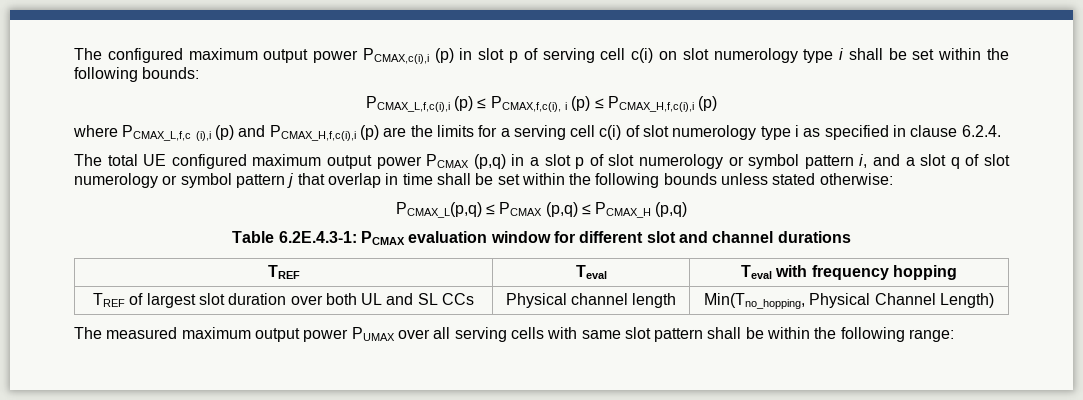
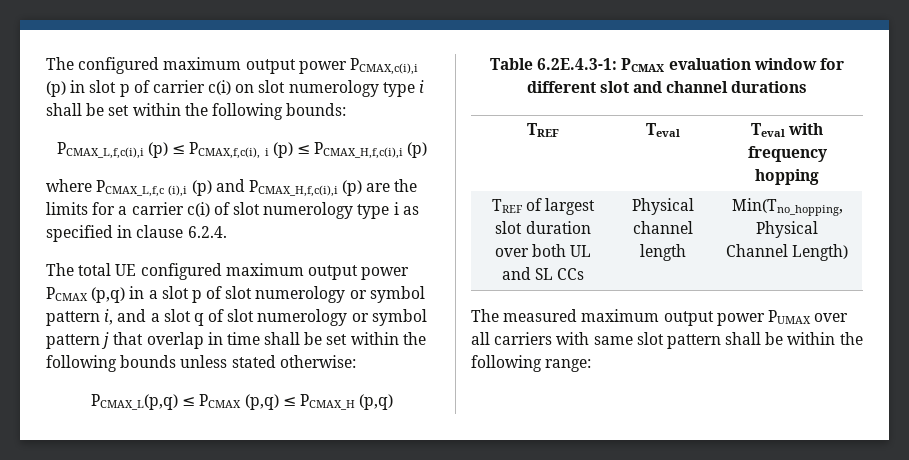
[542,48,626,63] serving cell -> [152,80,205,93] carrier
[513,125,596,140] serving cell -> [131,202,184,215] carrier
[454,327,544,342] serving cells -> [494,332,553,345] carriers

